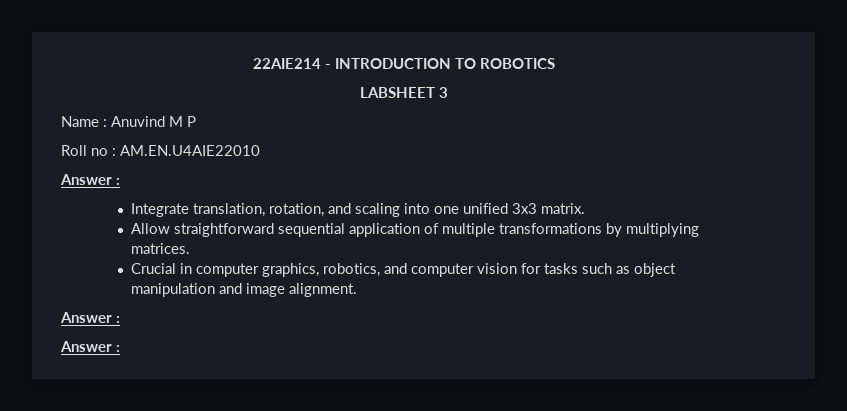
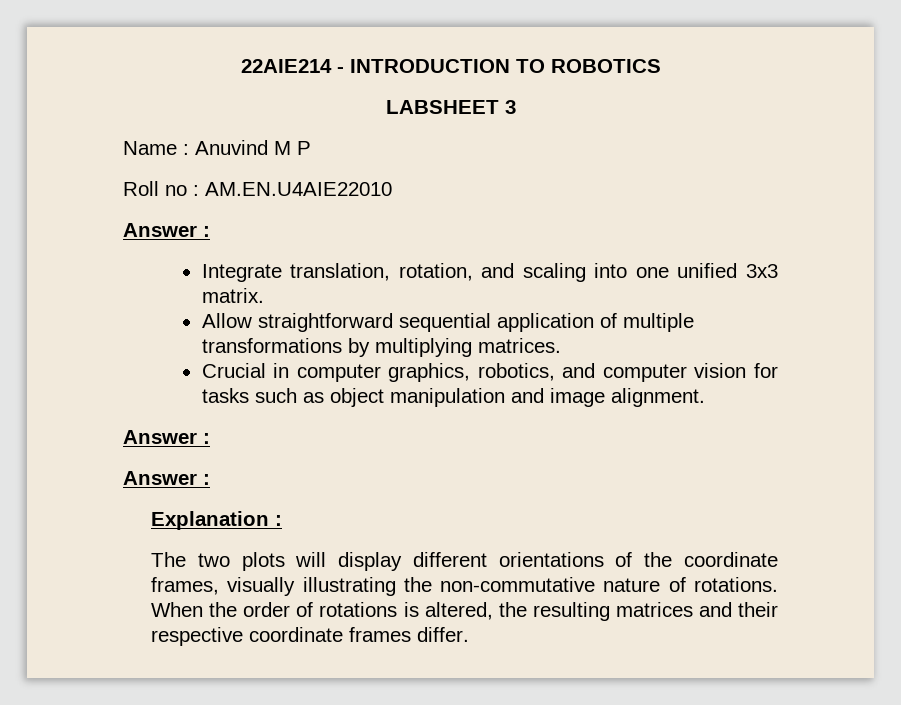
(120, 348) none -> [151,511,283,530] [151,552,778,571] [151,577,779,596] [151,602,778,621] [151,627,470,646] // Explanation : // The two plots will display different orientations of the coordinate frames, visually illustrating the non-commutative nature of rotations. When the order of rotations is altered, the resulting matrices and their respective coordinate frames differ.

